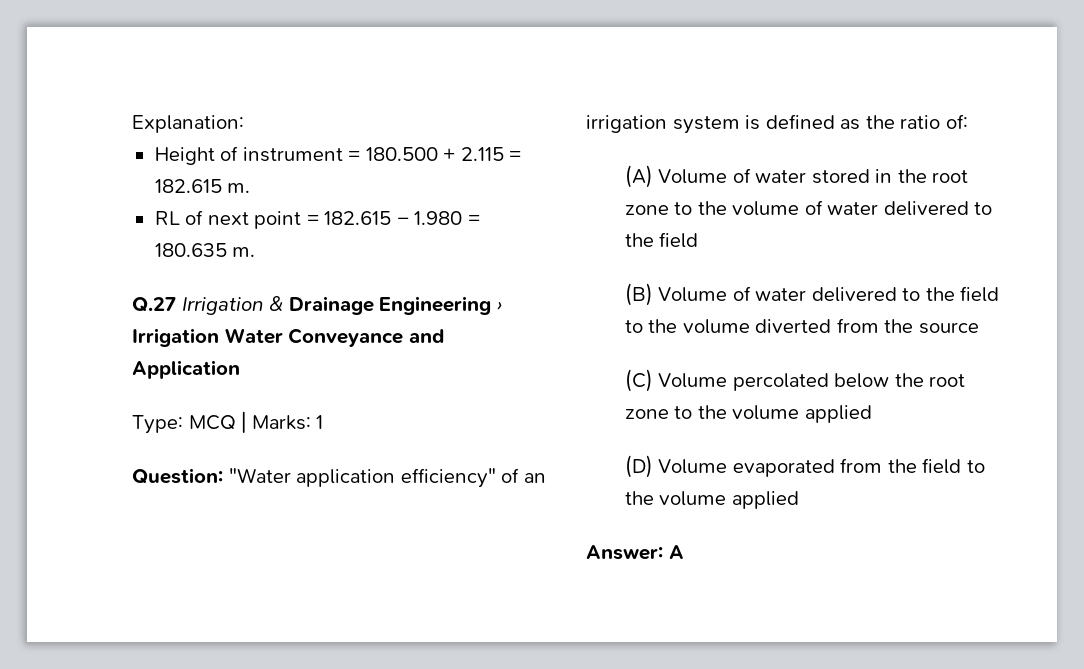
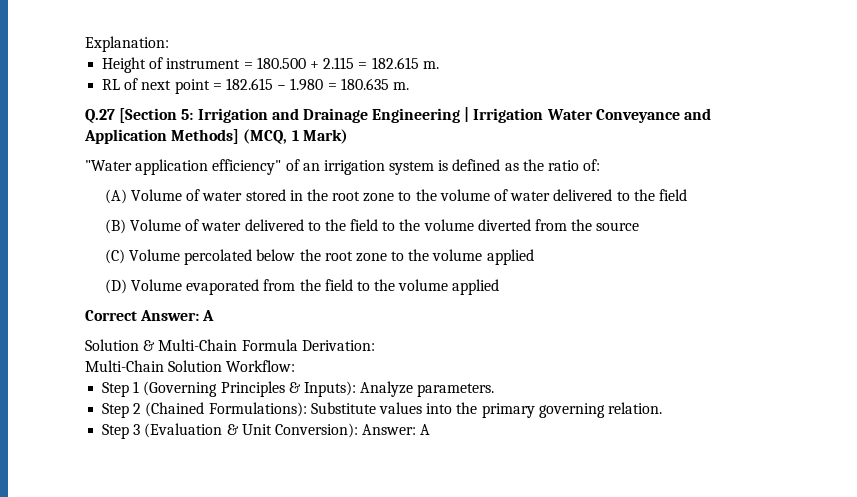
[181,296,284,315] Irrigation & -> [119,108,299,123] [Section 5: Irrigation and
[496,301,502,311] › -> [464,107,470,122] |
[132,411,324,434] [132,468,223,484] // Type: MCQ | Marks: 1 // Question: -> [171,129,348,144] Methods] (MCQ, 1 Mark) //
[586,545,684,560] Answer: A -> [85,310,215,321] [85,339,375,351] [85,360,296,372] [102,381,495,397] [102,402,662,418] [102,423,431,439] Correct Answer: A // Solution & Multi-Chain Formula Derivation: // Multi-Chain Solution Workflow: // Step 1 (Governing Principles & Inputs): Analyze parameters. // Step 2 (Chained Formulations): Substitute values into the primary governing relation. // Step 3 (Evaluation & Unit Conversion): Answer: A

